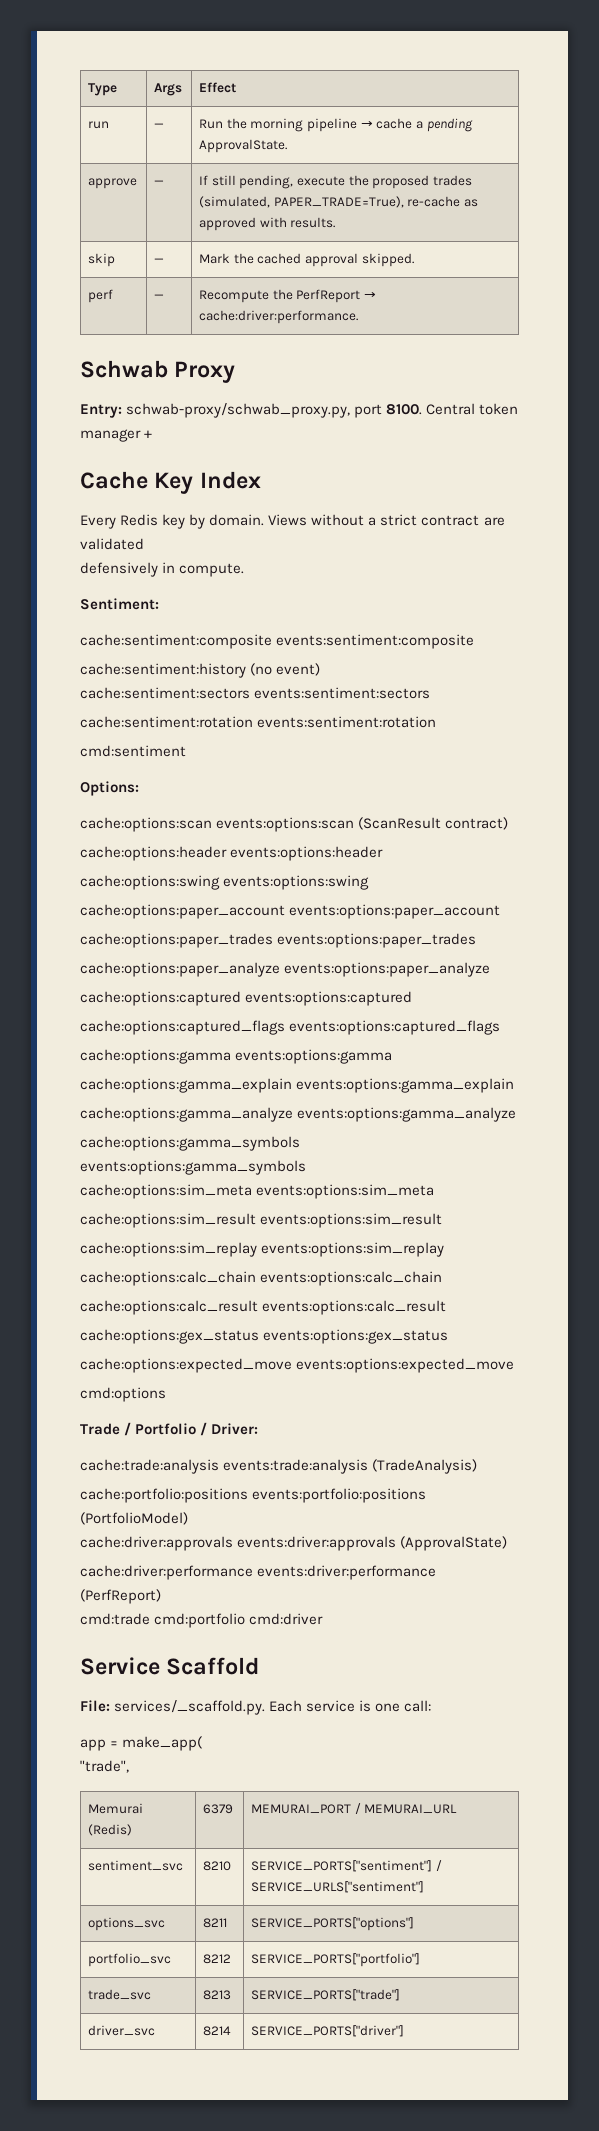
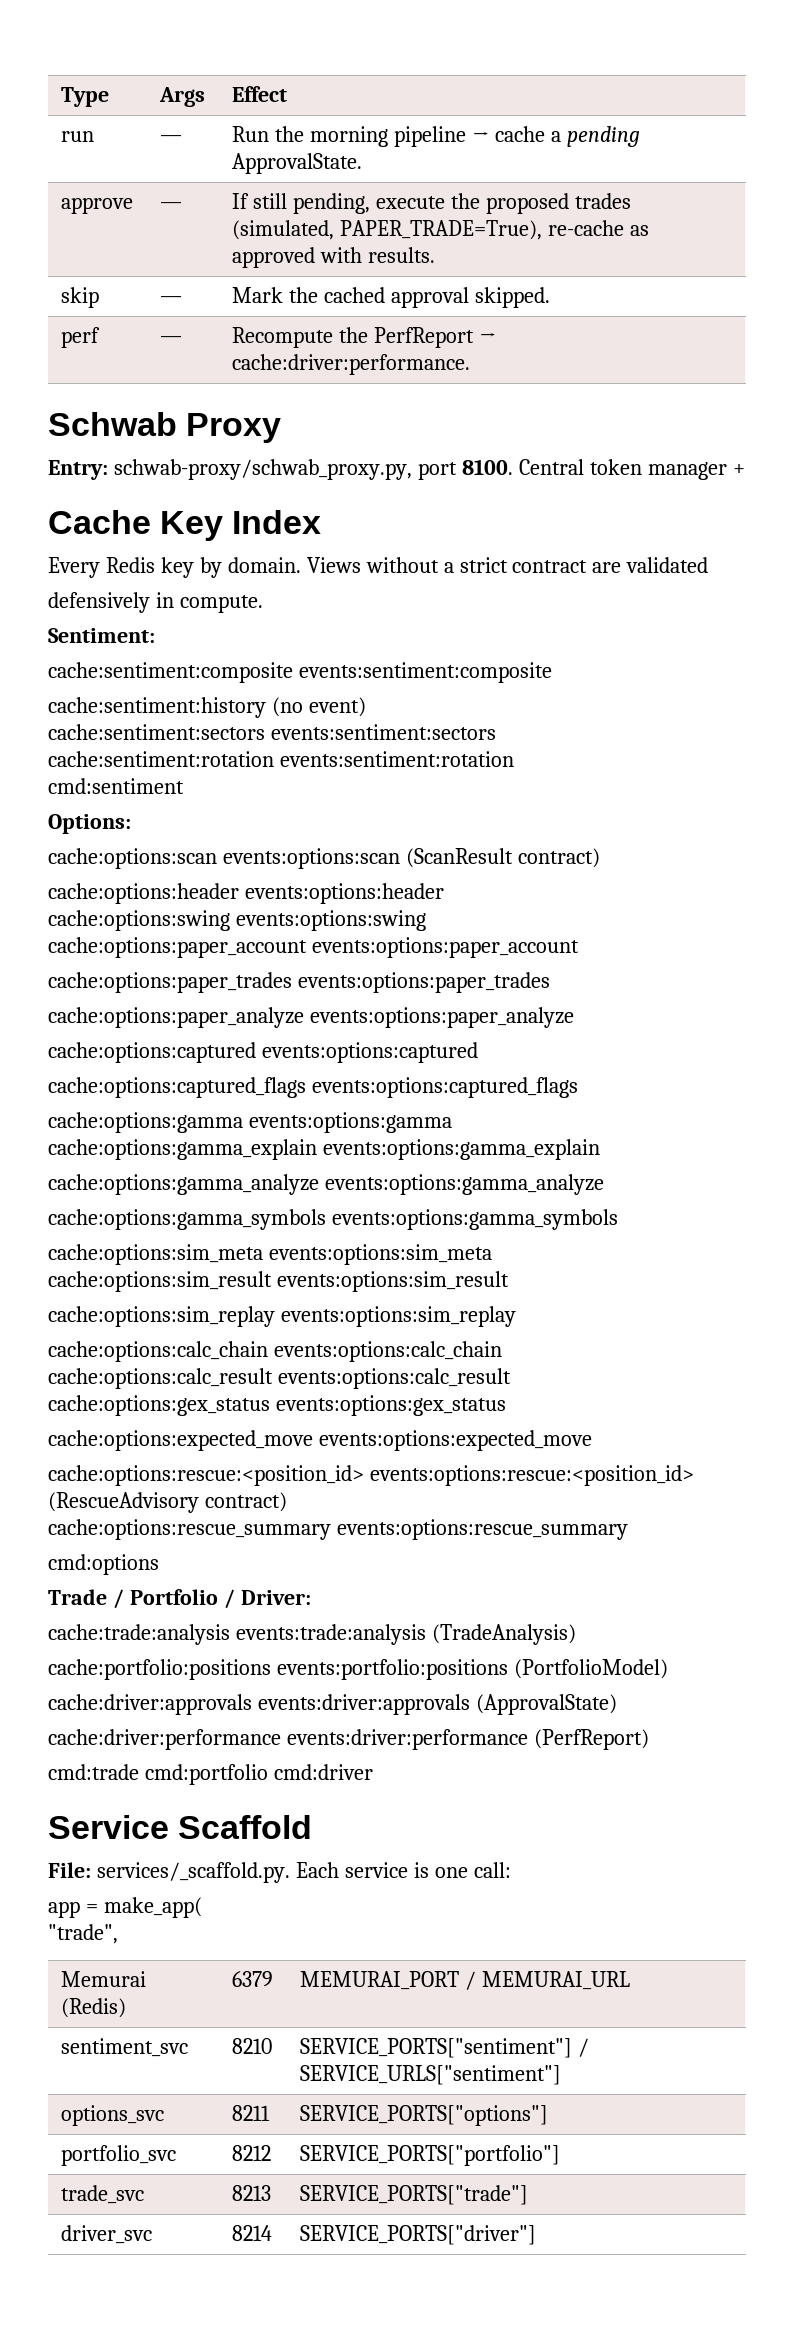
(515, 1365) none -> [48,1465,694,1486] [48,1492,287,1513] [48,1519,628,1540] // cache:options:rescue:<position_id> events:options:rescue:<position_id> (RescueAdvisory contract) // cache:options:rescue_summary events:options:rescue_summary

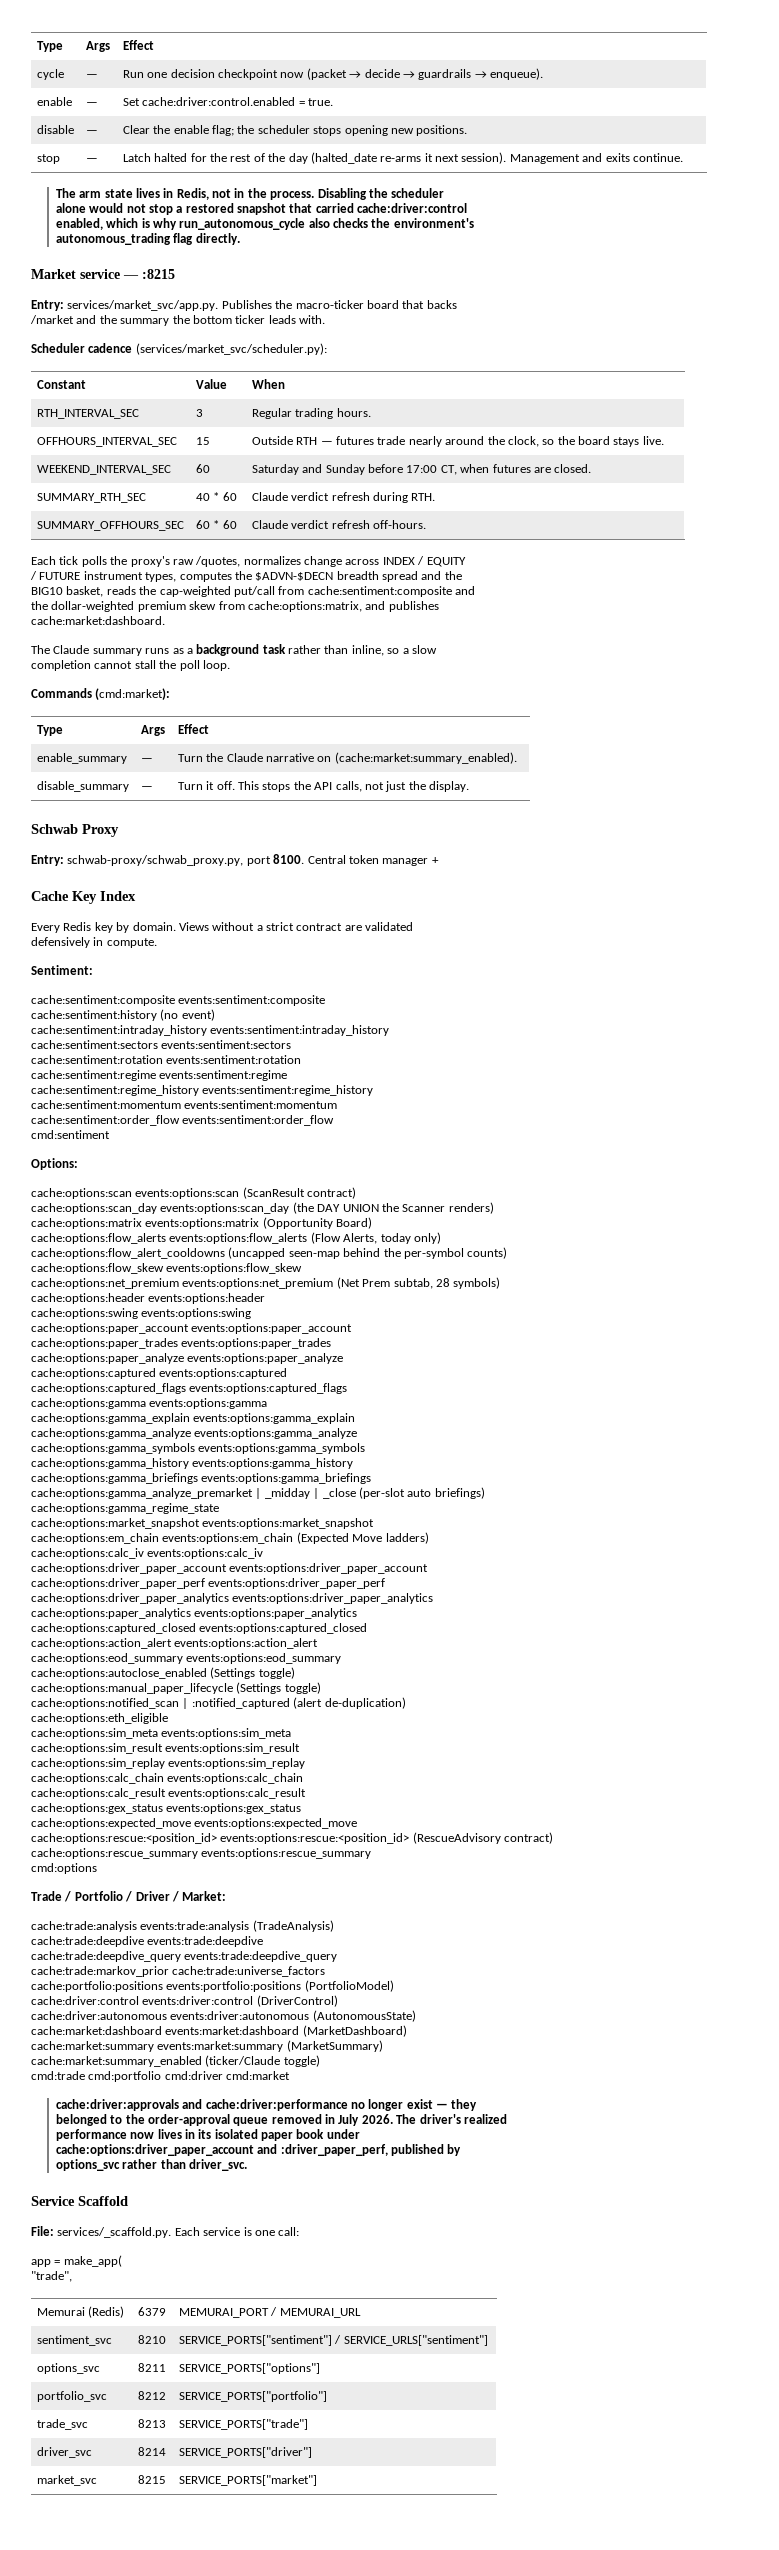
[61,87,110,107] [159,87,206,107] [232,86,288,102] [61,131,95,142] Type | Args | Effect // run -> [36,41,63,52] [85,41,110,52] [122,40,154,50] [36,69,64,80] Type | Args | Effect // cycle
[275,126,640,147] [232,153,363,174] [61,197,134,214] [160,202,183,209] [232,193,631,214] [232,220,649,240] [232,247,436,268] [61,287,100,308] [160,296,183,303] [232,287,550,308] [61,327,101,348] [160,336,183,343] [232,327,496,348] [232,354,471,375] the morning pipeline → cache a pending ApprovalState. // approve | — | If still pending, execute the proposed trades (simulated, PAPER_TRADE=True), re-cache as approved with results. // skip | — | Mark the cached approval skipped. // perf | — | Recompute the PerfReport → cache:driver:performance. -> [147,68,544,80] [36,97,72,106] [85,102,98,106] [122,97,334,106] [36,125,74,134] [85,130,98,134] [122,125,468,136] [36,154,60,164] [85,158,98,162] [122,152,683,164] [55,188,445,200] [55,203,468,215] [55,218,474,230] [55,233,240,245] [31,269,175,279] [31,300,457,311] [30,315,325,326] [31,343,327,355] [36,380,86,389] [195,379,227,389] [251,379,285,389] [36,409,139,419] [195,409,203,417] [251,408,371,419] [36,437,177,447] [195,437,210,445] [251,436,664,447] [36,465,171,475] [195,464,210,473] [251,464,592,475] [36,493,146,503] [195,492,237,501] [251,492,436,503] [36,521,184,531] [195,520,237,529] [251,520,427,529] [31,556,466,567] [30,571,462,582] [31,586,475,597] [31,601,439,612] [31,616,165,625] [31,644,437,656] [31,660,230,671] [31,688,171,700] [36,725,63,736] [140,725,165,736] [177,724,209,734] [36,753,127,764] [140,758,153,762] [177,752,517,764] [36,781,129,792] [140,786,153,790] [177,781,470,792] one decision checkpoint now (packet → decide → guardrails → enqueue). // enable | — | Set cache:driver:control.enabled = true. // disable | — | Clear the enable flag; the scheduler stops opening new positions. // stop | — | Latch halted for the rest of the day (halted_date re-arms it next session). Management and exits continue. // The arm state lives in Redis, not in the process. Disabling the scheduler // alone would not stop a restored snapshot that carried cache:driver:control // enabled, which is why run_autonomous_cycle also checks the environment's // autonomous_trading flag directly. // Market service — :8215 // Entry: services/market_svc/app.py. Publishes the macro-ticker board that backs // /market and the summary the bottom ticker leads with. // Scheduler cadence (services/market_svc/scheduler.py): // Constant | Value | When // RTH_INTERVAL_SEC | 3 | Regular trading hours. // OFFHOURS_INTERVAL_SEC | 15 | Outside RTH — futures trade nearly around the clock, so the board stays live. // WEEKEND_INTERVAL_SEC | 60 | Saturday and Sunday before 17:00 CT, when futures are closed. // SUMMARY_RTH_SEC | 40 * 60 | Claude verdict refresh during RTH. // SUMMARY_OFFHOURS_SEC | 60 * 60 | Claude verdict refresh off-hours. // Each tick polls the proxy's raw /quotes, normalizes change across INDEX / EQUITY // / FUTURE instrument types, computes the $ADVN-$DECN breadth spread and the // BIG10 basket, reads the cap-weighted put/call from cache:sentiment:composite and // the dollar-weighted premium skew from cache:options:matrix, and publishes // cache:market:dashboard. // The Claude summary runs as a background task rather than inline, so a slow // completion cannot stall the poll loop. // Commands (cmd:market): // Type | Args | Effect // enable_summary | — | Turn the Claude narrative on (cache:market:summary_enabled). // disable_summary | — | Turn it off. This stops the API calls, not just the display.
(366, 707) none -> [31,1025,390,1036] // cache:sentiment:intraday_history events:sentiment:intraday_history
(514, 759) none -> [31,1070,288,1081] [31,1085,374,1096] [31,1100,338,1109] [31,1115,335,1126] // cache:sentiment:regime events:sentiment:regime // cache:sentiment:regime_history events:sentiment:regime_history // cache:sentiment:momentum events:sentiment:momentum // cache:sentiment:order_flow events:sentiment:order_flow
(600, 858) none -> [31,1202,494,1214] [31,1217,373,1229] [31,1232,441,1244] [31,1247,508,1259] [31,1263,303,1274] [31,1277,501,1289] // cache:options:scan_day events:options:scan_day (the DAY UNION the Scanner renders) // cache:options:matrix events:options:matrix (Opportunity Board) // cache:options:flow_alerts events:options:flow_alerts (Flow Alerts, today only) // cache:options:flow_alert_cooldowns (uncapped seen-map behind the per-symbol counts) // cache:options:flow_skew events:options:flow_skew // cache:options:net_premium events:options:net_premium (Net Prem subtab, 28 symbols)
(618, 1219) none -> [31,1458,354,1469] [31,1473,372,1484] [31,1487,485,1499] [31,1503,219,1514] [31,1518,375,1529] [31,1532,429,1544] [31,1548,264,1559] [31,1563,429,1574] [31,1578,386,1589] [31,1593,434,1604] [31,1608,358,1619] [31,1623,368,1634] [31,1638,319,1649] [31,1653,342,1664] [31,1667,295,1679] [31,1682,321,1694] [31,1697,406,1709] [31,1713,168,1724] // cache:options:gamma_history events:options:gamma_history // cache:options:gamma_briefings events:options:gamma_briefings // cache:options:gamma_analyze_premarket | _midday | _close (per-slot auto briefings) // cache:options:gamma_regime_state // cache:options:market_snapshot events:options:market_snapshot // cache:options:em_chain events:options:em_chain (Expected Move ladders) // cache:options:calc_iv events:options:calc_iv // cache:options:driver_paper_account events:options:driver_paper_account // cache:options:driver_paper_perf events:options:driver_paper_perf // cache:options:driver_paper_analytics events:options:driver_paper_analytics // cache:options:paper_analytics events:options:paper_analytics // cache:options:captured_closed events:options:captured_closed // cache:options:action_alert events:options:action_alert // cache:options:eod_summary events:options:eod_summary // cache:options:autoclose_enabled (Settings toggle) // cache:options:manual_paper_lifecycle (Settings toggle) // cache:options:notified_scan | :notified_captured (alert de-duplication) // cache:options:eth_eligible
[240,1590,311,1605] Driver: -> [135,1891,227,1902] Driver / Market:
[48,1659,668,1680] [48,1694,617,1715] [48,1729,649,1750] [48,1764,373,1785] cache:portfolio:positions events:portfolio:positions (PortfolioModel) // cache:driver:approvals events:driver:approvals (ApprovalState) // cache:driver:performance events:driver:performance (PerfReport) // cmd:trade cmd:portfolio cmd:driver -> [31,1936,264,1947] [31,1951,338,1962] [31,1966,326,1977] [31,1980,394,1992] [31,1995,338,2007] [31,2010,416,2022] [31,2025,407,2037] [31,2040,383,2052] [31,2055,320,2067] [31,2071,291,2082] [55,2099,478,2111] [55,2114,507,2126] [55,2129,360,2141] [55,2144,462,2156] [55,2159,247,2171] cache:trade:deepdive events:trade:deepdive // cache:trade:deepdive_query events:trade:deepdive_query // cache:trade:markov_prior cache:trade:universe_factors // cache:portfolio:positions events:portfolio:positions (PortfolioModel) // cache:driver:control events:driver:control (DriverControl) // cache:driver:autonomous events:driver:autonomous (AutonomousState) // cache:market:dashboard events:market:dashboard (MarketDashboard) // cache:market:summary events:market:summary (MarketSummary) // cache:market:summary_enabled (ticker/Claude toggle) // cmd:trade cmd:portfolio cmd:driver cmd:market // cache:driver:approvals and cache:driver:performance no longer exist — they // belonged to the order-approval queue removed in July 2026. The driver's realized // performance now lives in its isolated paper book under // cache:options:driver_paper_account and :driver_paper_perf, published by // options_svc rather than driver_svc.
(537, 2235) none -> [36,2475,97,2486] [137,2475,166,2484] [178,2475,317,2486] // market_svc | 8215 | SERVICE_PORTS["market"]

